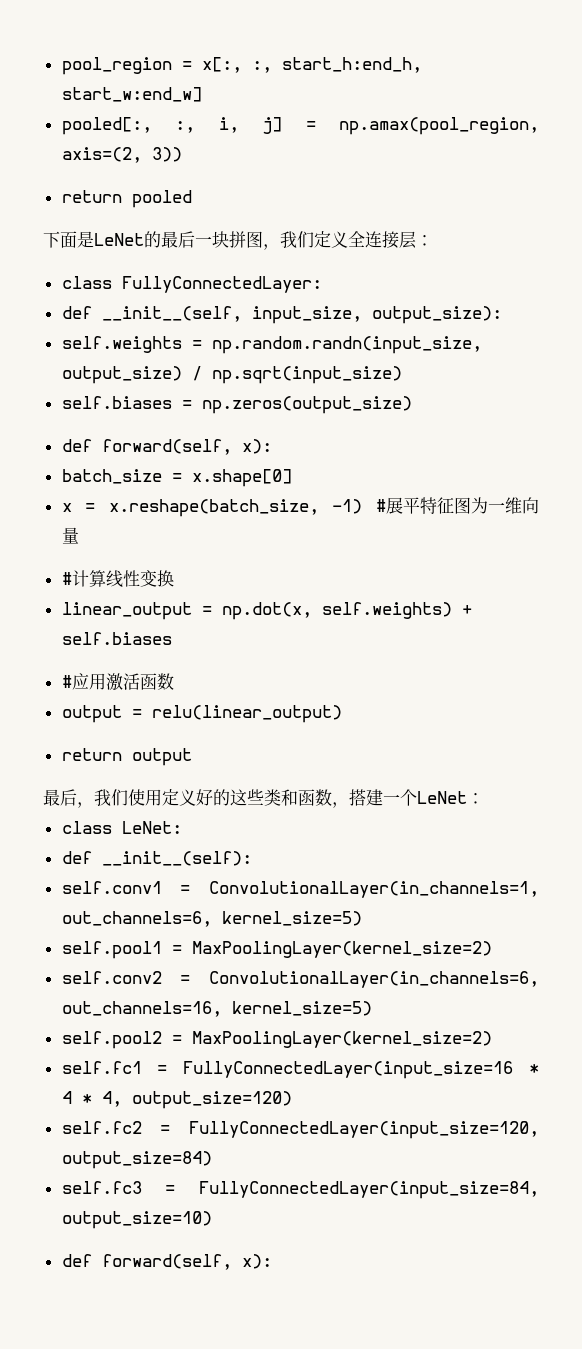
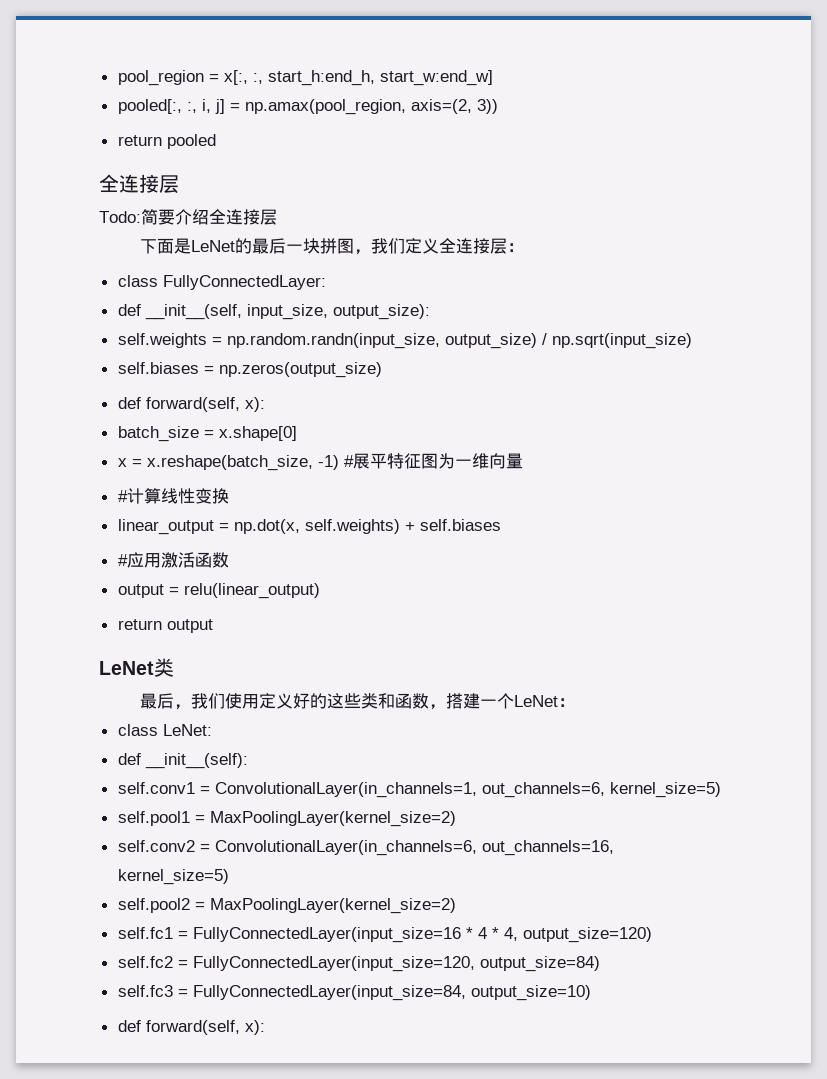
(192, 199) none -> [99,174,179,194] [99,209,277,225] // 全连接层 // Todo:简要介绍全连接层
(192, 757) none -> [99,658,174,677] // LeNet类

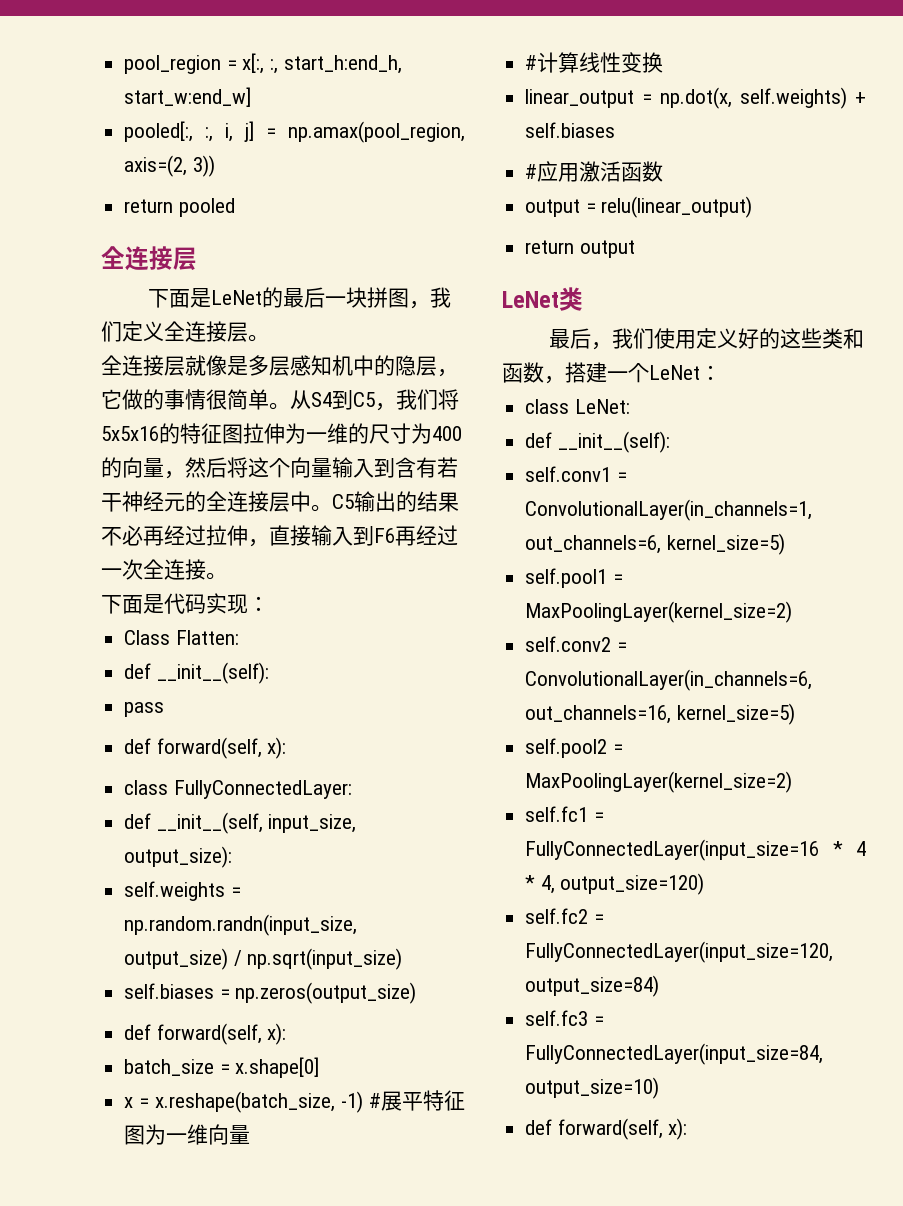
[99,209,277,225] // Todo:简要介绍全连接层 -> (197, 259) none
[506,243,524,252] ： -> [248,334,269,342] [101,355,458,377] [101,389,459,411] [101,423,462,444] [101,457,458,479] [101,491,459,512] [101,525,458,547] [101,559,227,580] [101,593,269,614] [124,630,239,645] [124,662,269,684] [124,702,165,717] [124,737,287,759] 。 // 全连接层就像是多层感知机中的隐层，它做的事情很简单。从S4到C5，我们将5x5x16的特征图拉伸为一维的尺寸为400的向量，然后将这个向量输入到含有若干神经元的全连接层中。C5输出的结果不必再经过拉伸，直接输入到F6再经过一次全连接。 // 下面是代码实现： // Class Flatten: // def __init__(self): // pass // def forward(self, x):

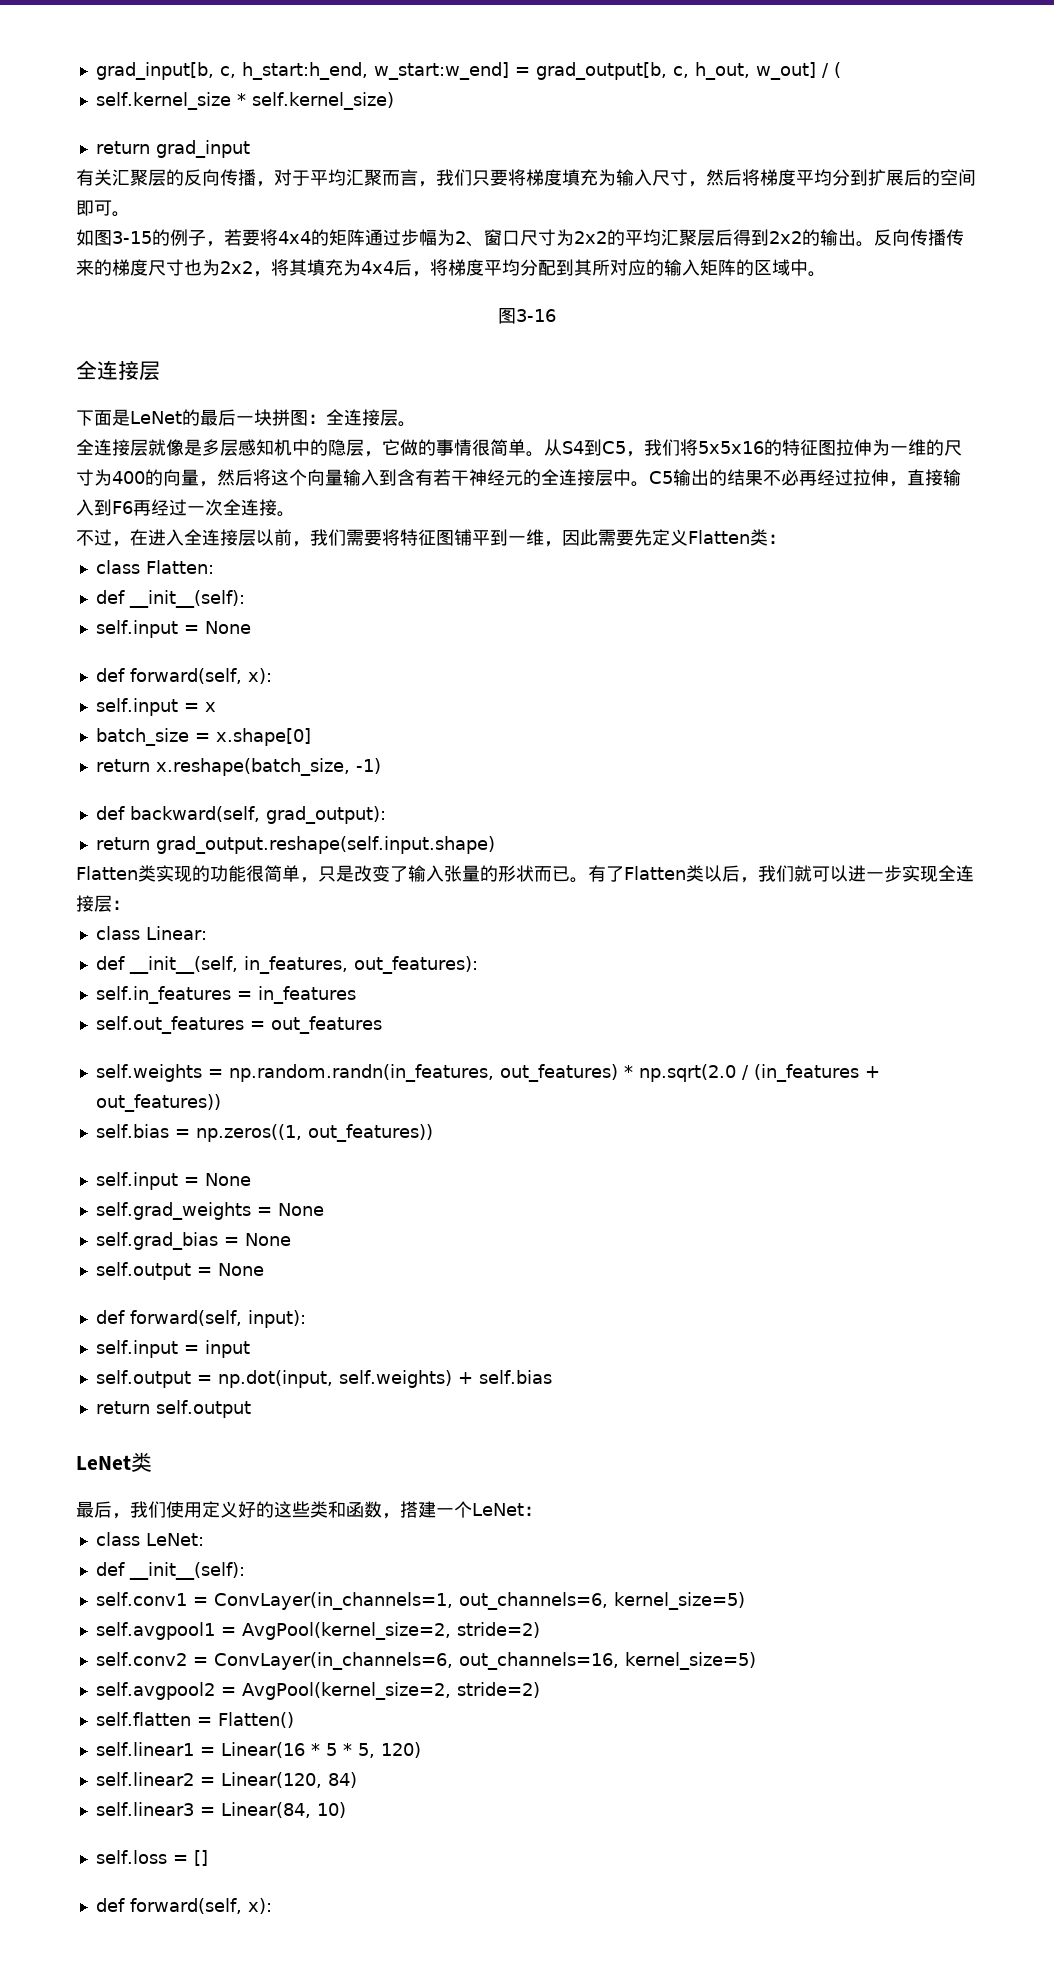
[124,53,402,74] [124,87,252,107] [124,121,465,143] [124,155,215,177] [124,198,235,217] pool_region = x[:, :, start_h:end_h, start_w:end_w] // pooled[:, :, i, j] = np.amax(pool_region, axis=(2, 3)) // return pooled -> [95,62,841,80] [95,92,394,110] [95,140,250,158] [76,169,976,187] [76,200,130,217] [76,229,964,247] [76,259,826,277] [498,308,556,324] grad_input[b, c, h_start:h_end, w_start:w_end] = grad_output[b, c, h_out, w_out] / ( // self.kernel_size * self.kernel_size) // return grad_input // 有关汇聚层的反向传播，对于平均汇聚而言，我们只要将梯度填充为输入尺寸，然后将梯度平均分到扩展后的空间即可。 // 如图3-15的例子，若要将4x4的矩阵通过步幅为2、窗口尺寸为2x2的平均汇聚层后得到2x2的输出。反向传播传来的梯度尺寸也为2x2，将其填充为4x4后，将梯度平均分配到其所对应的输入矩阵的区域中。 // 图3-16
[408,287,451,309] [101,321,164,342] ，我们定义 -> [308,414,326,424] ：
[101,593,269,614] [124,630,171,645] 下面是代码实现： // Class -> [76,529,786,547] [95,560,140,574] 不过，在进入全连接层以前，我们需要将特征图铺平到一维，因此需要先定义Flatten类： // class
[124,702,165,717] [124,737,287,759] [124,780,352,799] [124,812,357,834] [124,846,233,868] [124,881,241,901] [124,914,358,936] [124,948,403,970] [124,982,417,1004] [124,1023,287,1045] pass // def forward(self, x): // class FullyConnectedLayer: // def __init__(self, input_size, output_size): // self.weights = np.random.randn(input_size, output_size) / np.sqrt(input_size) // self.biases = np.zeros(output_size) // def forward(self, x): -> [95,620,251,638] [95,668,272,684] [95,698,216,716] self.input = None // def forward(self, x): // self.input = x
[124,1097,150,1108] x = -> [95,759,150,772] return
[368,1090,465,1111] [124,1124,251,1145] [525,52,664,73] [525,87,866,109] [525,122,616,138] [525,161,664,182] [525,196,753,218] [525,240,635,258] #展平特征图为一维向量 // #计算线性变换 // linear_output = np.dot(x, self.weights) + self.biases // #应用激活函数 // output = relu(linear_output) // return output -> [95,806,386,824] [95,836,495,854] [76,865,974,883] [76,895,130,912] [95,926,207,940] [95,956,478,974] [95,986,356,1004] [95,1016,382,1034] [95,1064,880,1082] [95,1094,221,1112] [95,1124,433,1142] [95,1172,251,1190] [95,1202,324,1220] [95,1232,291,1250] [95,1262,264,1280] [95,1310,306,1328] [95,1340,250,1358] [95,1370,552,1388] [95,1400,251,1418] // def backward(self, grad_output): // return grad_output.reshape(self.input.shape) // Flatten类实现的功能很简单，只是改变了输入张量的形状而已。有了Flatten类以后，我们就可以进一步实现全连接层： // class Linear: // def __init__(self, in_features, out_features): // self.in_features = in_features // self.out_features = out_features // self.weights = np.random.randn(in_features, out_features) * np.sqrt(2.0 / (in_features + out_features)) // self.bias = np.zeros((1, out_features)) // self.input = None // self.grad_weights = None // self.grad_bias = None // self.output = None // def forward(self, input): // self.input = input // self.output = np.dot(input, self.weights) + self.bias // return self.output
[525,499,813,521] ConvolutionalLayer(in_channels=1, -> [213,1592,453,1610] ConvLayer(in_channels=1,
[525,568,623,588] [525,601,793,623] self.pool1 = MaxPoolingLayer(kernel_size=2) -> [95,1622,540,1640] self.avgpool1 = AvgPool(kernel_size=2, stride=2)
[525,669,813,691] ConvolutionalLayer(in_channels=6, -> [213,1652,453,1670] ConvLayer(in_channels=6,
[525,738,623,758] [525,771,793,793] [525,806,604,822] [525,839,866,861] [525,873,705,895] [525,908,604,924] [525,941,834,963] [525,975,660,997] [525,1010,604,1026] [525,1043,824,1065] [525,1077,660,1099] self.pool2 = MaxPoolingLayer(kernel_size=2) // self.fc1 = FullyConnectedLayer(input_size=16 * 4 * 4, output_size=120) // self.fc2 = FullyConnectedLayer(input_size=120, output_size=84) // self.fc3 = FullyConnectedLayer(input_size=84, output_size=10) -> [95,1682,540,1700] [95,1712,294,1728] [95,1742,421,1758] [95,1772,357,1788] [95,1802,346,1818] [95,1850,208,1866] self.avgpool2 = AvgPool(kernel_size=2, stride=2) // self.flatten = Flatten() // self.linear1 = Linear(16 * 5 * 5, 120) // self.linear2 = Linear(120, 84) // self.linear3 = Linear(84, 10) // self.loss = []

